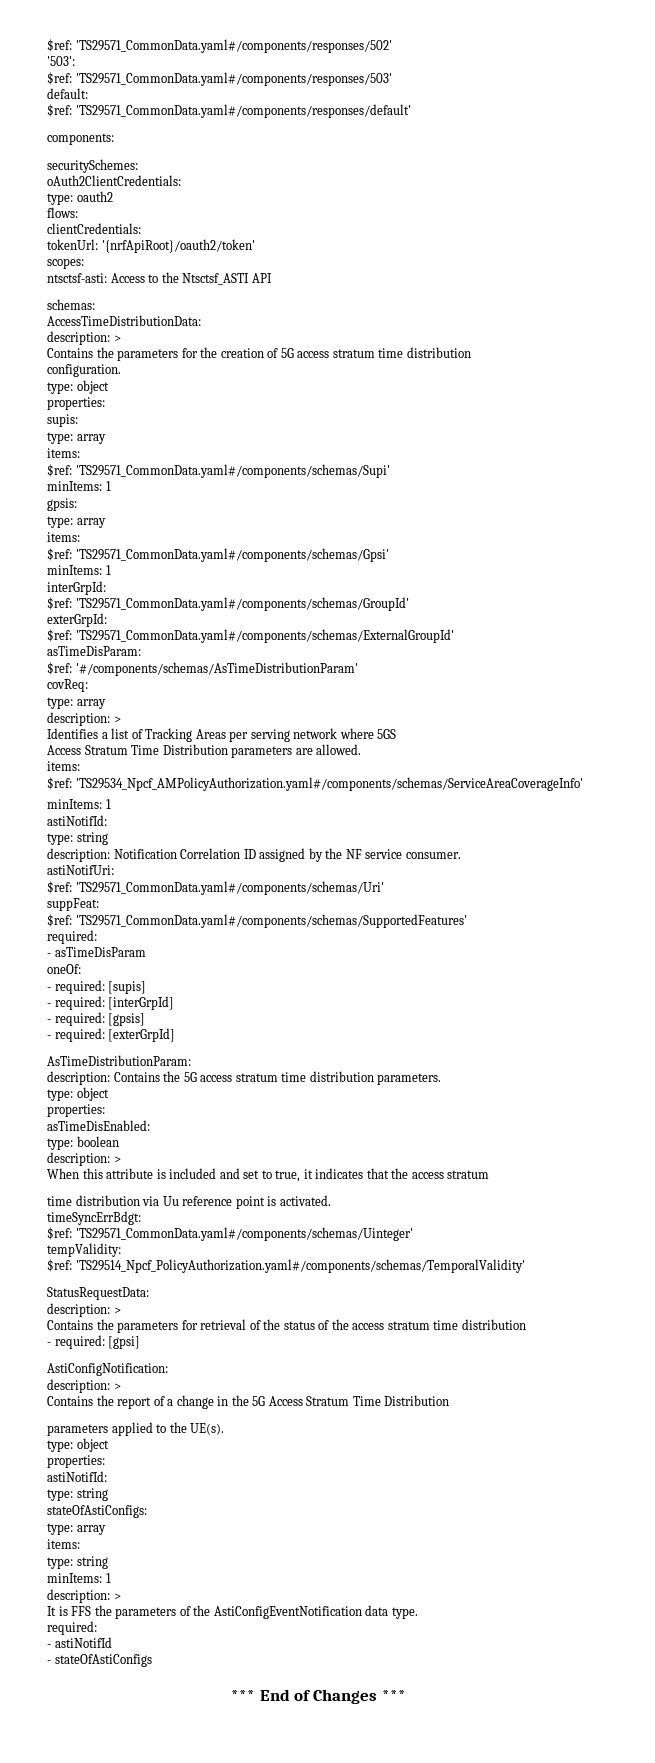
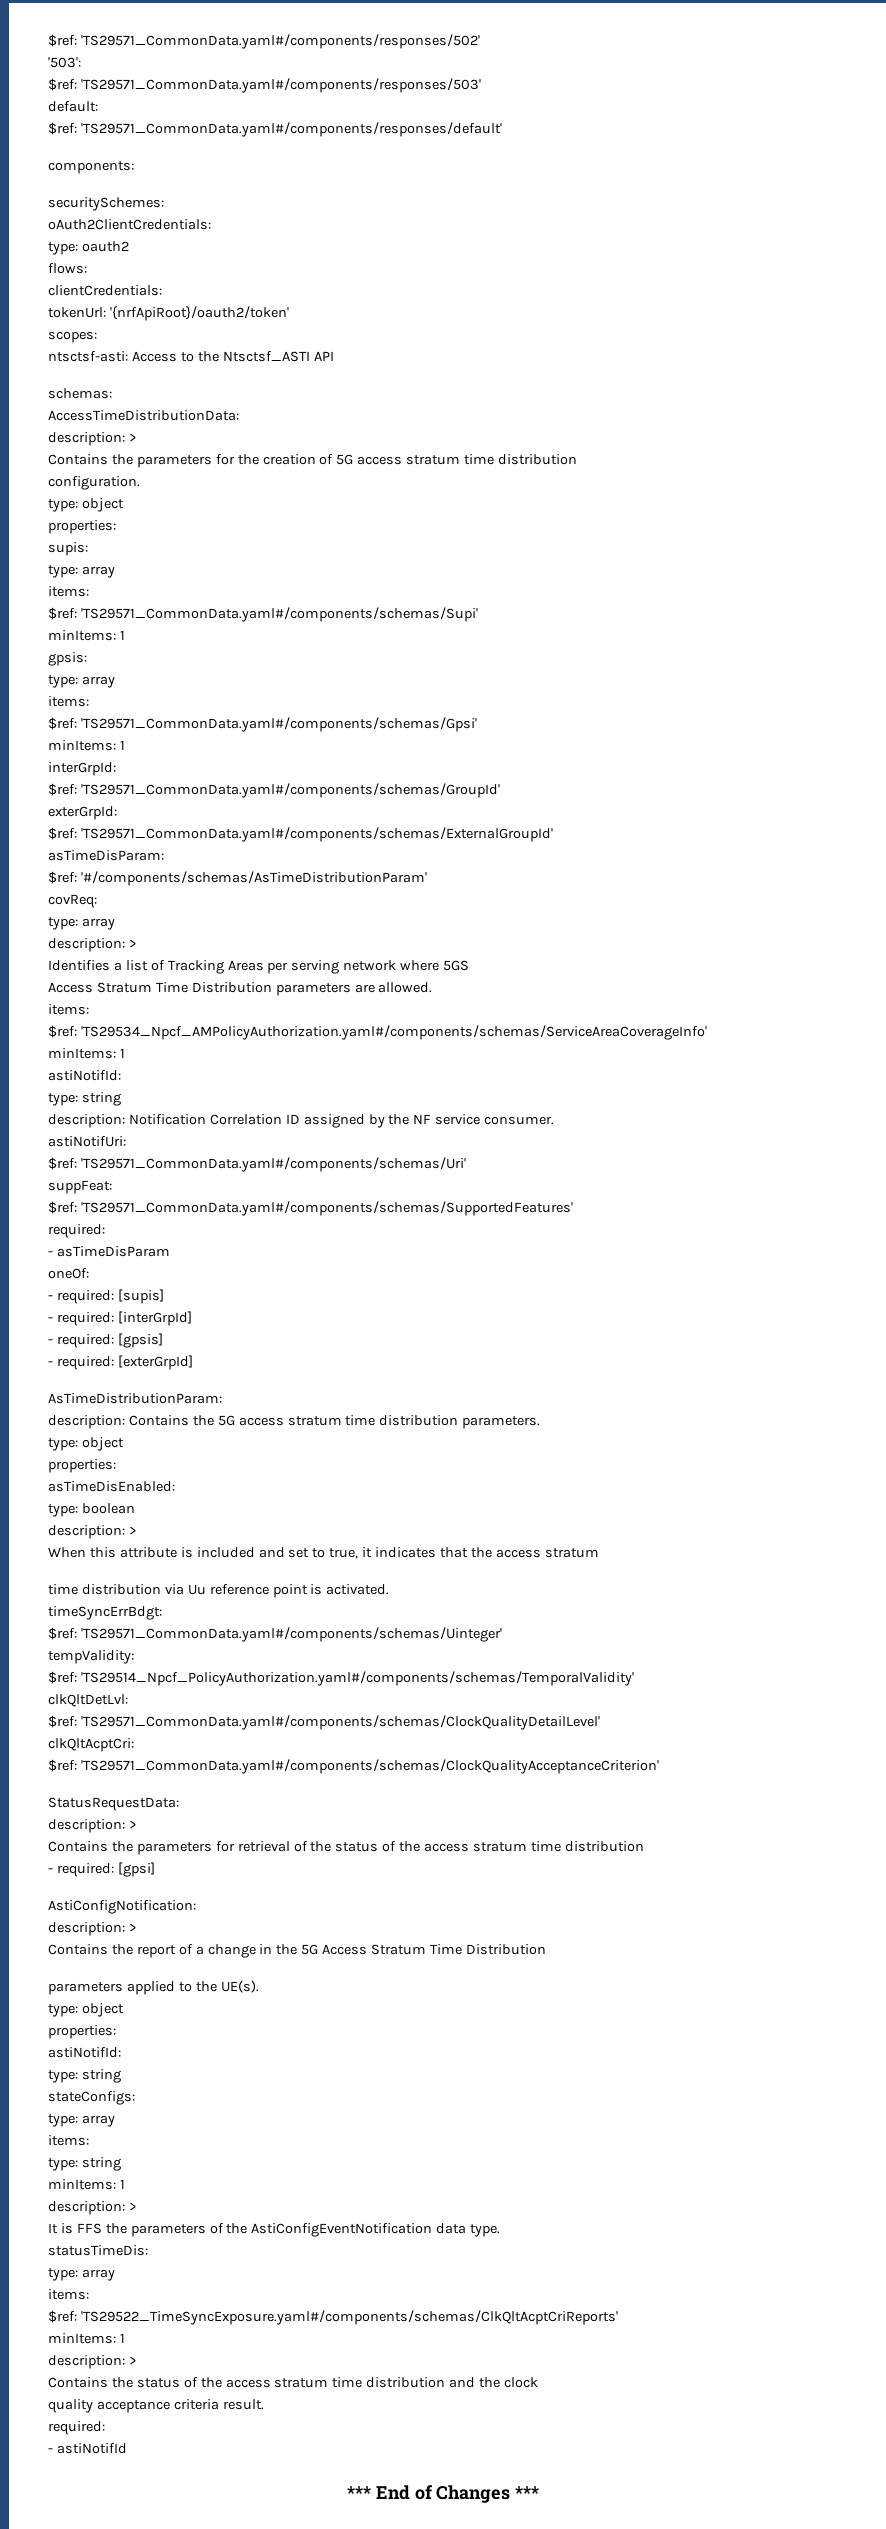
(525, 1266) none -> [48,1694,128,1707] [48,1715,600,1730] [48,1738,134,1752] [48,1759,659,1774] // clkQltDetLvl: // $ref: 'TS29571_CommonData.yaml#/components/schemas/ClockQualityDetailLevel' // clkQltAcptCri: // $ref: 'TS29571_CommonData.yaml#/components/schemas/ClockQualityAcceptanceCriterion'
[47,1505,147,1518] stateOfAstiConfigs: -> [48,2091,135,2105] stateConfigs:
(418, 1613) none -> [48,2245,148,2256] [48,2268,115,2281] [48,2289,89,2300] [48,2310,618,2325] [48,2333,125,2344] [48,2355,137,2369] [48,2377,539,2388] [48,2399,264,2413] // statusTimeDis: // type: array // items: // $ref: 'TS29522_TimeSyncExposure.yaml#/components/schemas/ClkQltAcptCriReports' // minItems: 1 // description: > // Contains the status of the access stratum time distribution and the clock // quality acceptance criteria result.
[47,1654,152,1667] // - stateOfAstiConfigs -> (127, 2448) none

